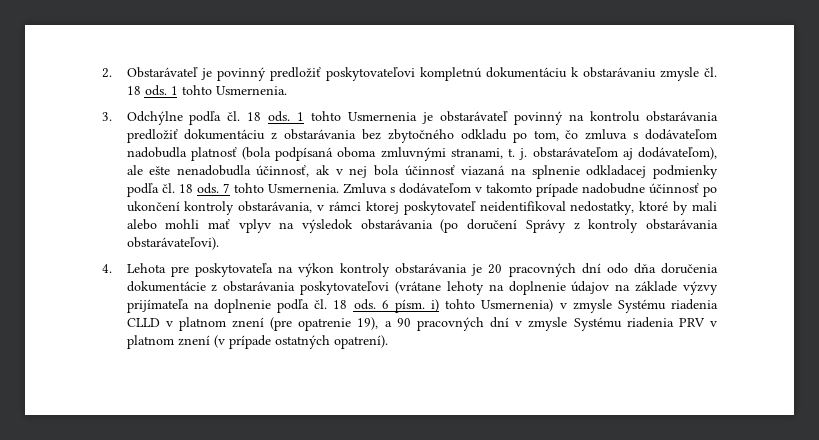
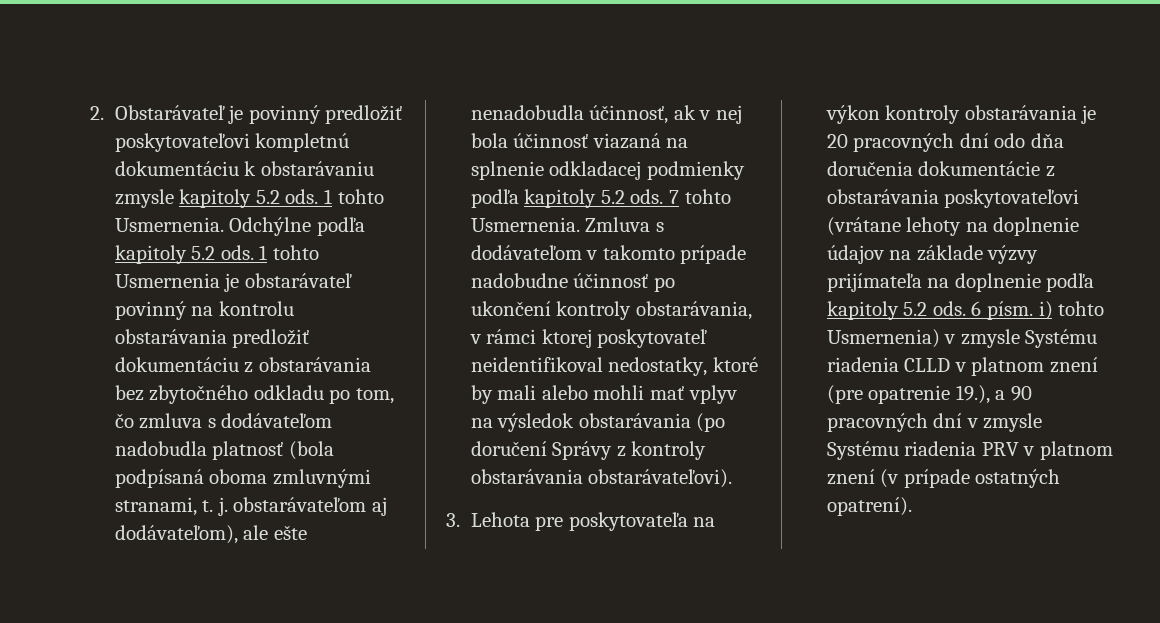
[704,67,717,77] [126,86,141,95] čl. 18 -> [179,189,280,208] kapitoly 5.2
[102,112,112,121] // 3. -> (224, 224) none
[227,111,262,121] čl. 18 -> [114,245,216,264] kapitoly 5.2
[161,183,193,193] čl. 18 -> [524,189,625,208] kapitoly 5.2
[102,264,112,273] 4. -> [446,513,460,527] 3.
[314,299,348,309] čl. 18 -> [826,301,928,320] kapitoly 5.2
[357,317,379,330] 19), -> [955,385,990,404] 19.),

